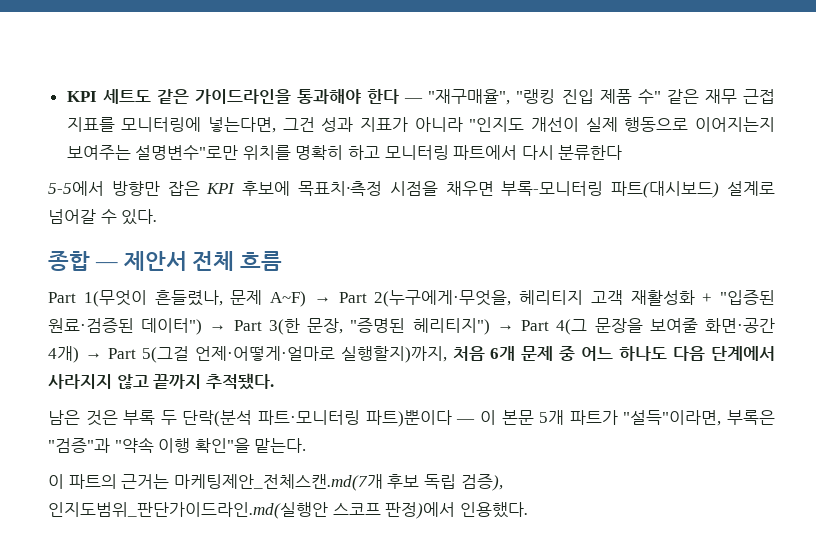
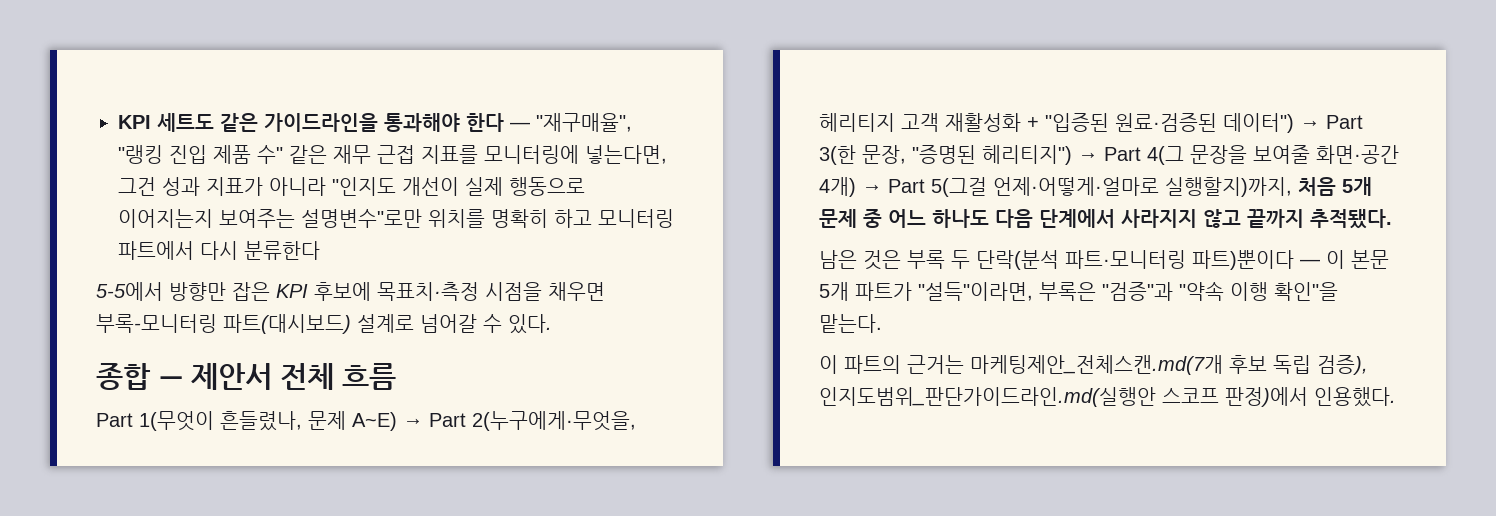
[270,291,306,307] A~F) -> [352,412,397,431] A~E)
[490,346,516,361] 6개 -> [1342,177,1372,196] 5개

